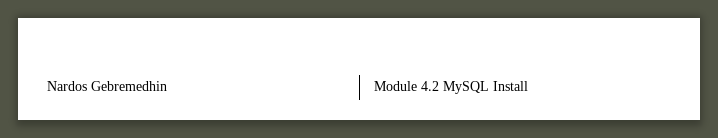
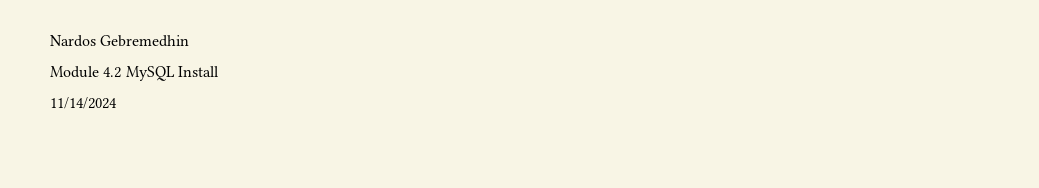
(528, 86) none -> [50,97,117,109] // 11/14/2024

